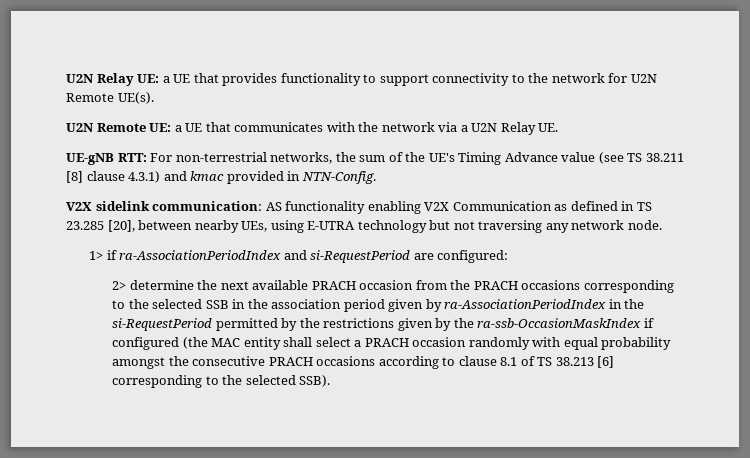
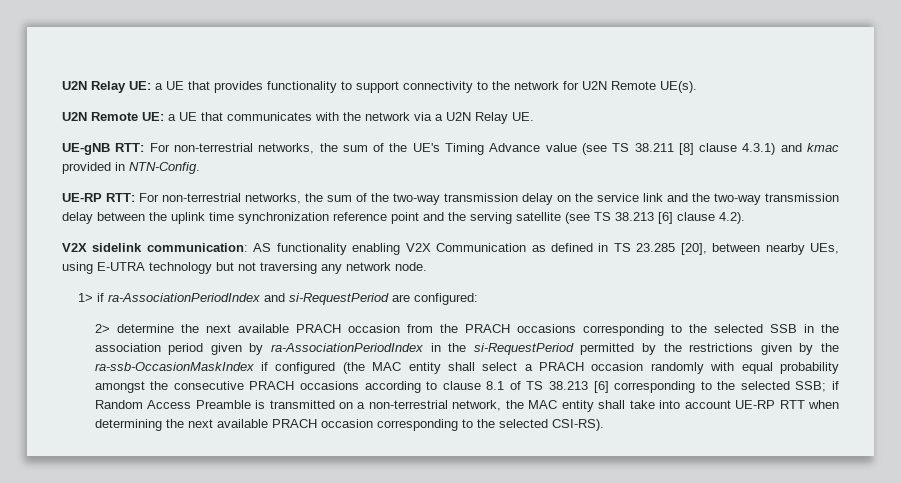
(376, 177) none -> [62,193,839,205] [62,212,745,224] // UE-RP RTT: For non-terrestrial networks, the sum of the two-way transmission delay on the service link and the two-way transmission delay between the uplink time synchronization reference point and the serving satellite (see TS 38.213 [6] clause 4.2).
[299,375,331,387] SSB). -> [795,381,840,392] [94,400,840,412] [94,419,604,431] SSB; if Random Access Preamble is transmitted on a non-terrestrial network, the MAC entity shall take into account UE-RP RTT when determining the next available PRACH occasion corresponding to the selected CSI-RS).

